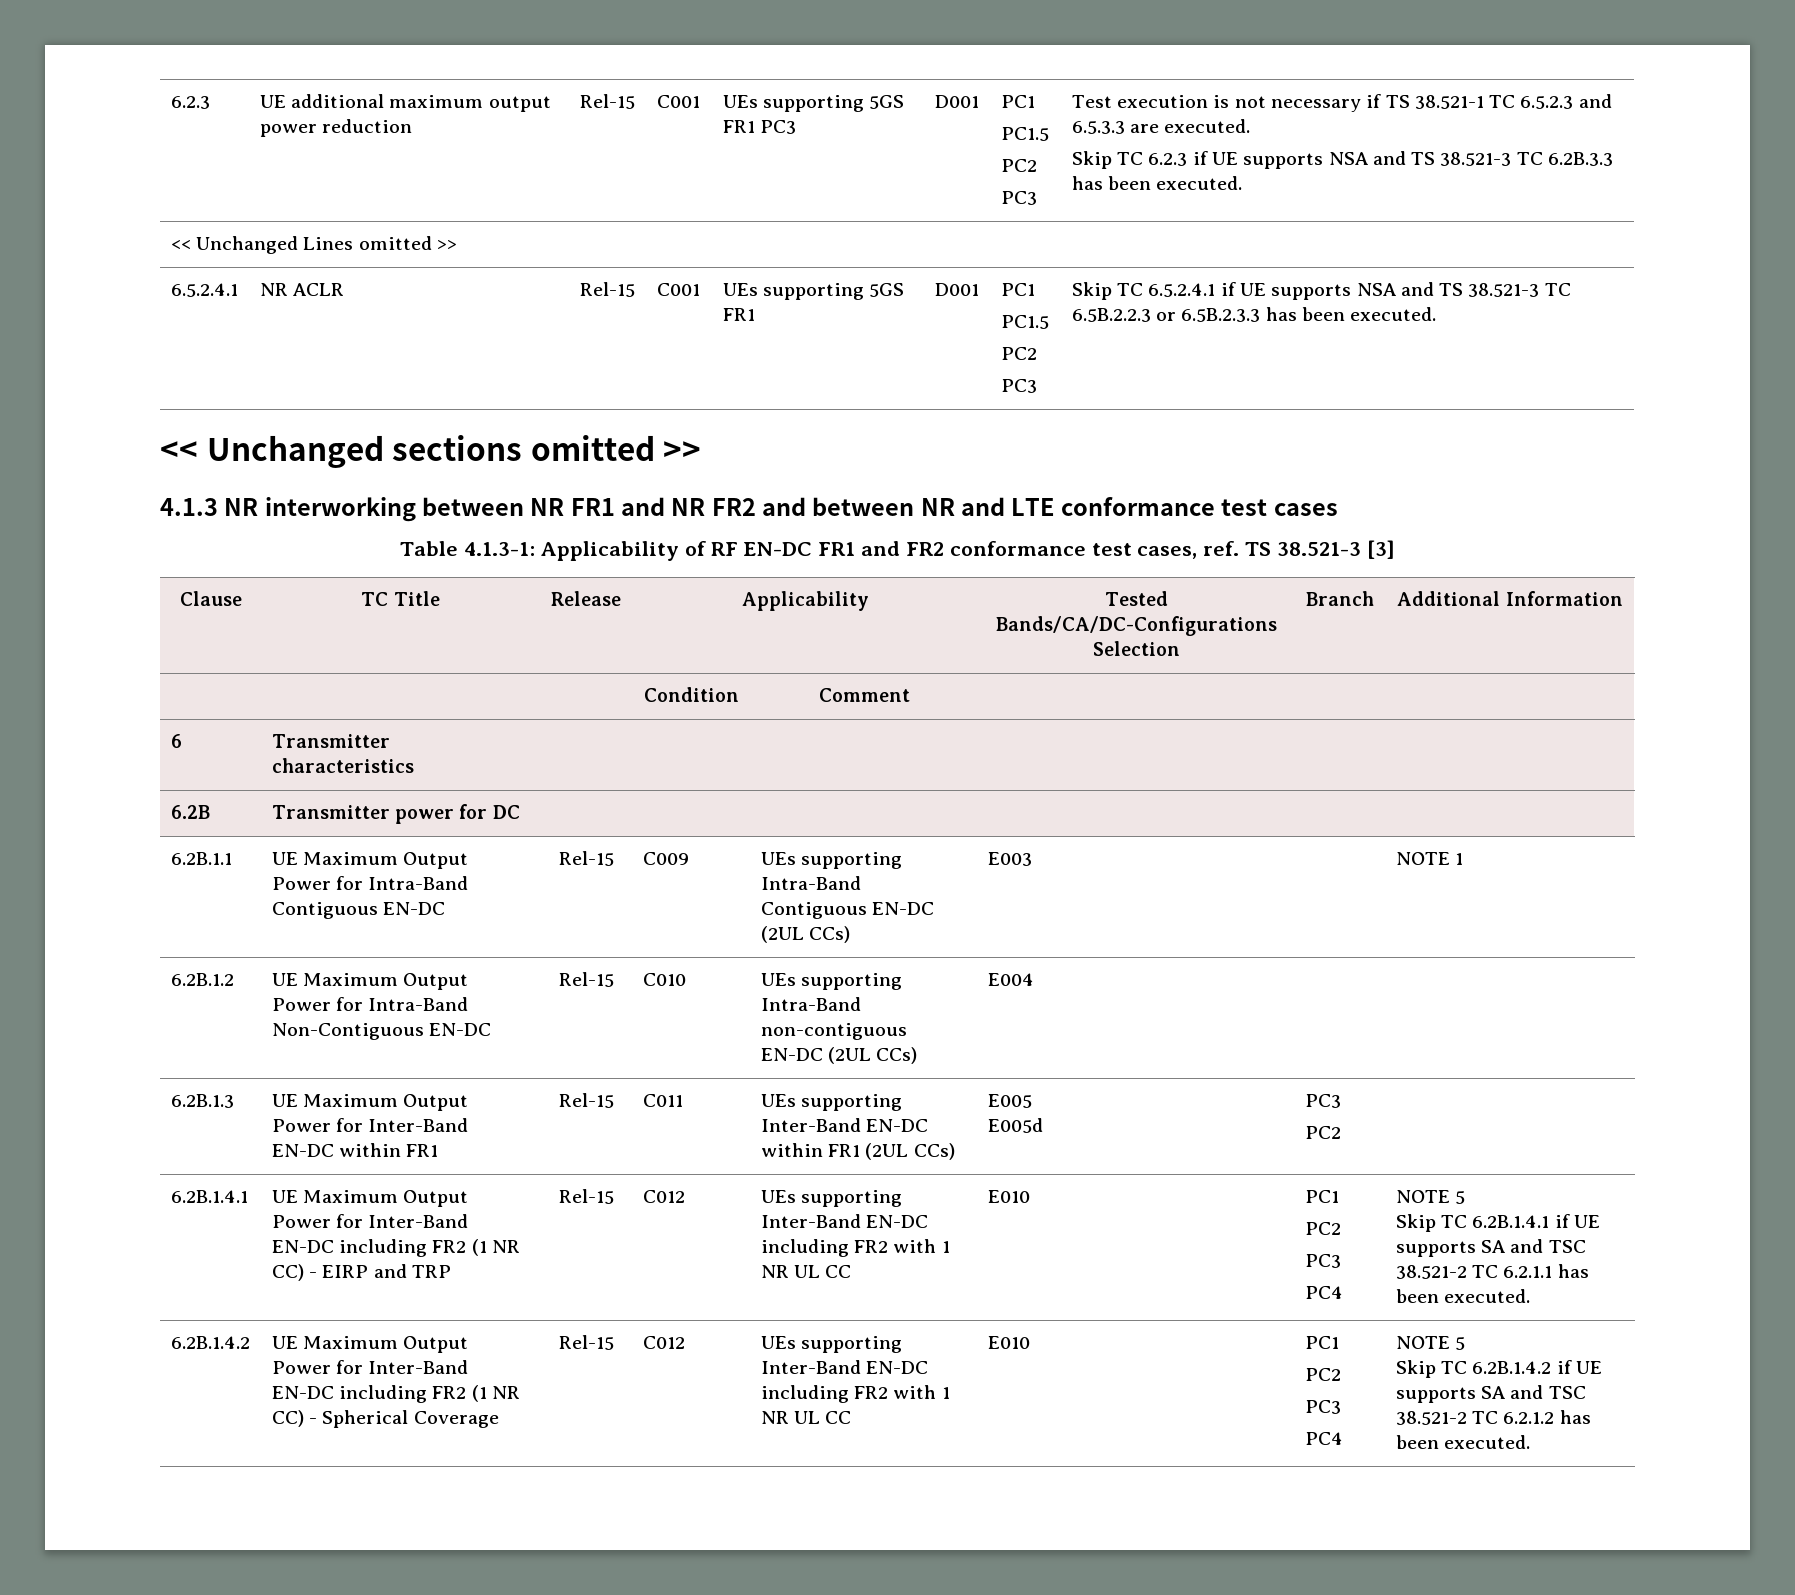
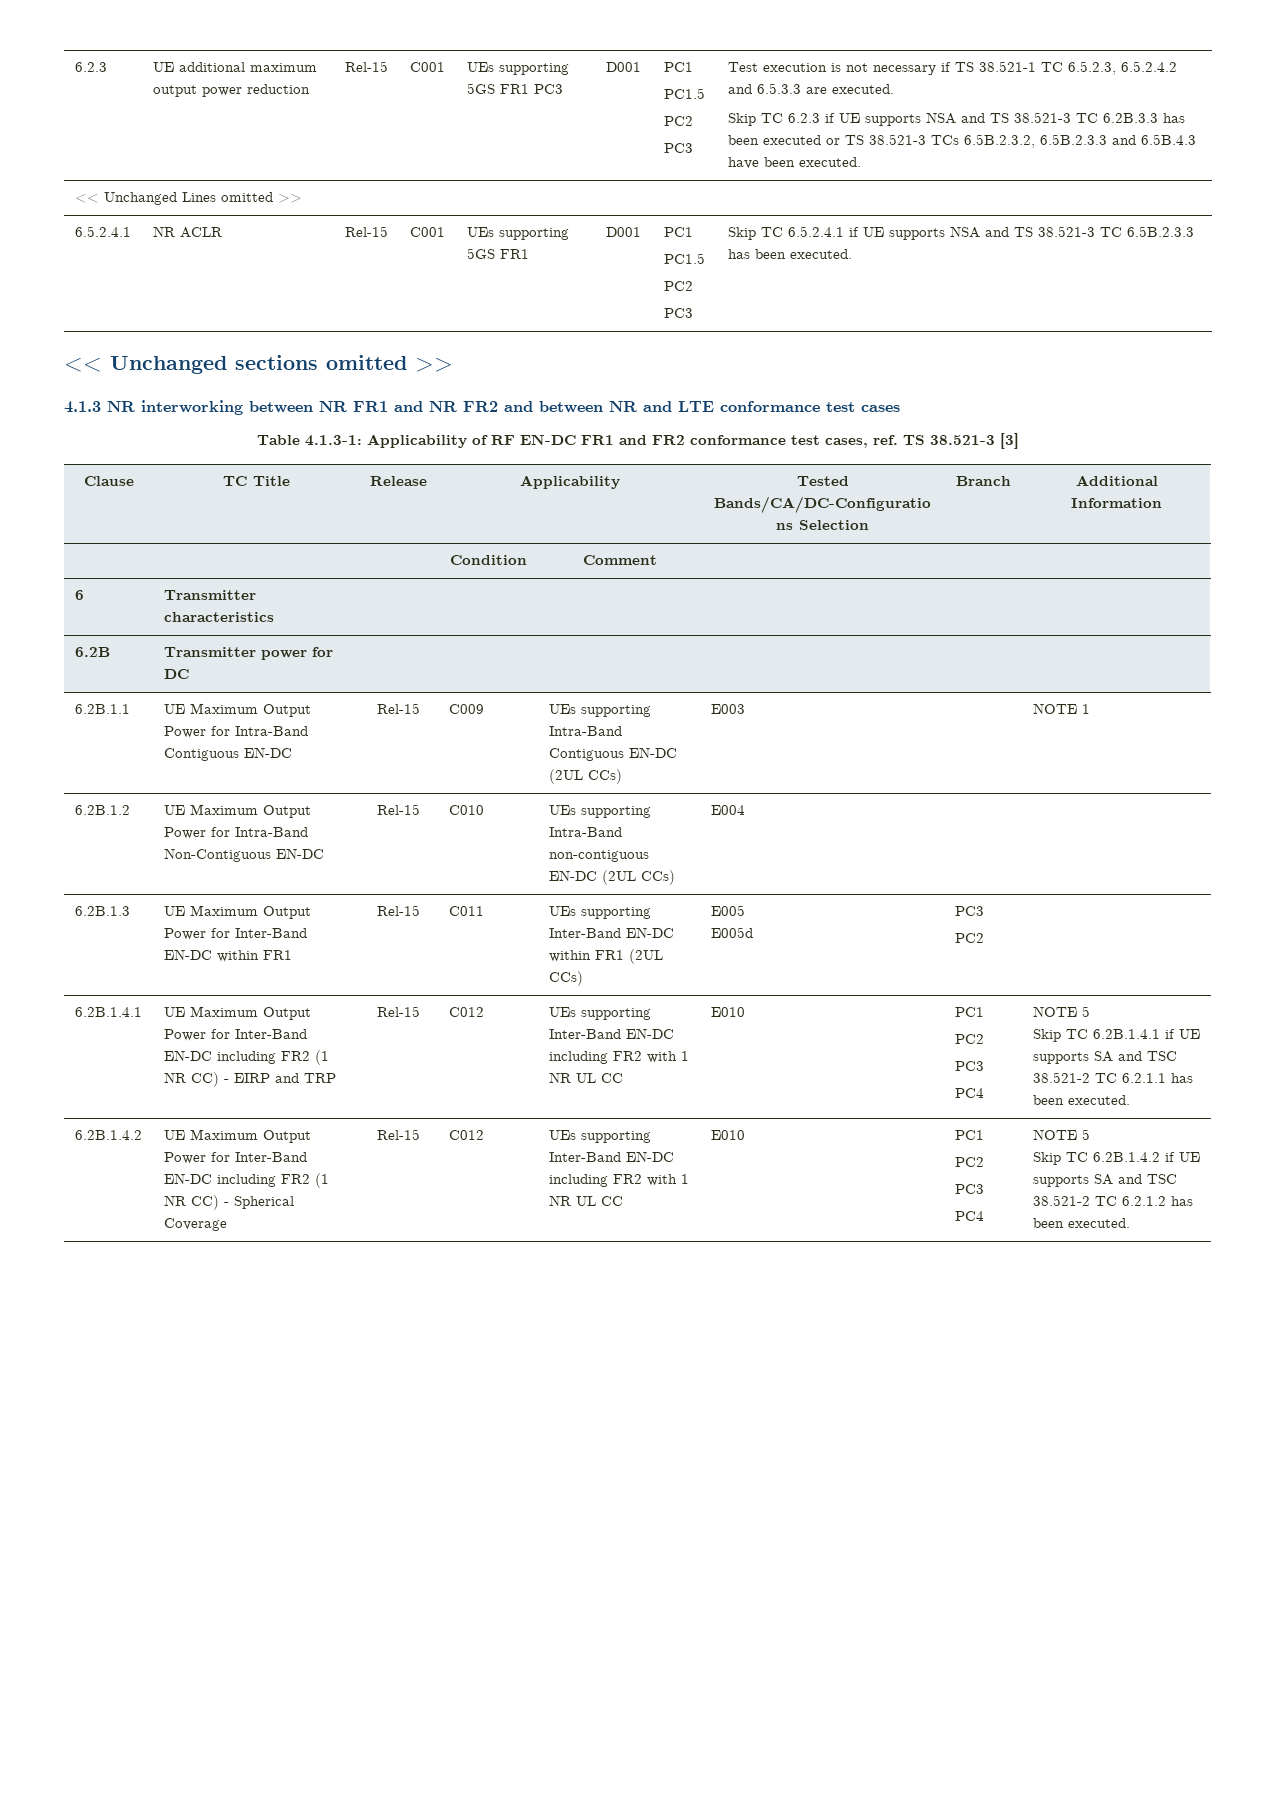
[1520,96,1574,109] 6.5.2.3 -> [1067,61,1177,75] 6.5.2.3, 6.5.2.4.2
(1152, 183) none -> [762,134,1196,148] [727,157,795,169] executed or TS 38.521-3 TCs 6.5B.2.3.2, 6.5B.2.3.3 and 6.5B.4.3 have been
[1071,308,1177,322] 6.5B.2.2.3 or -> (1122, 232) none

